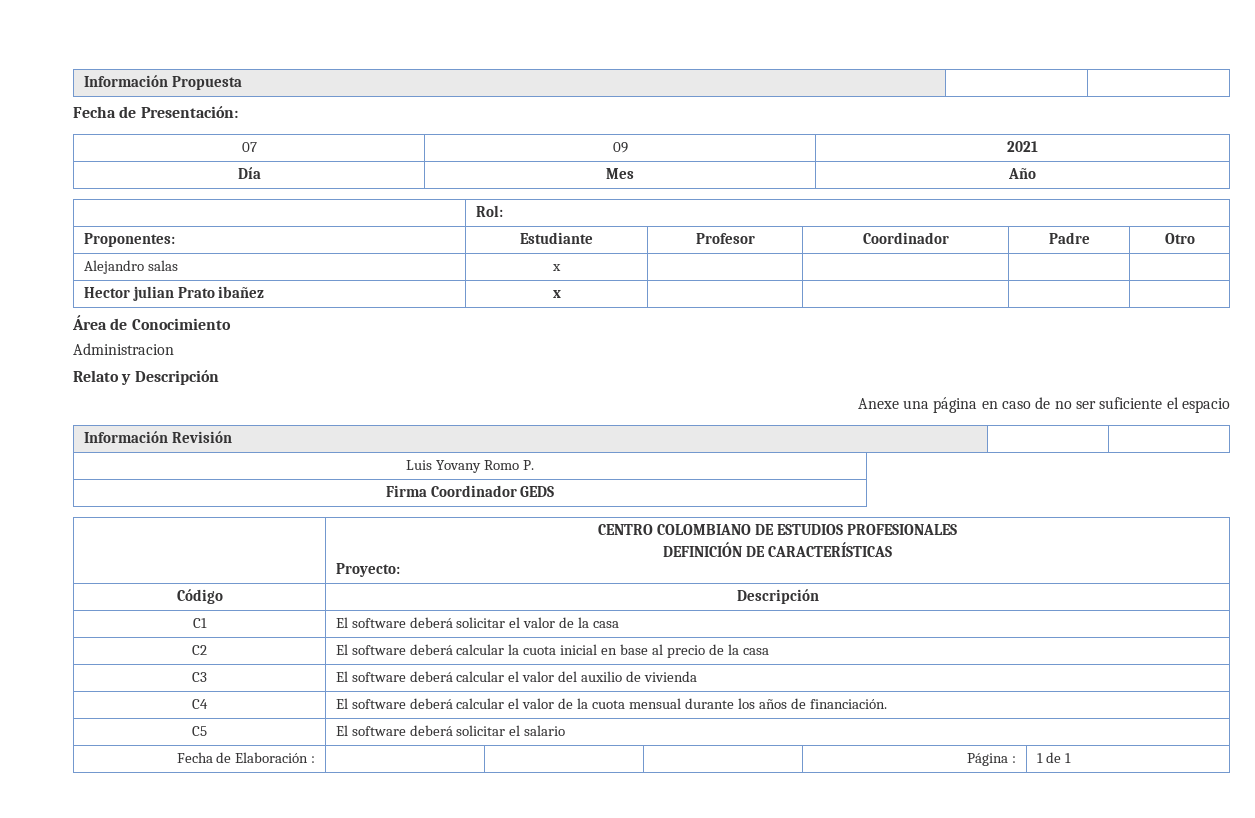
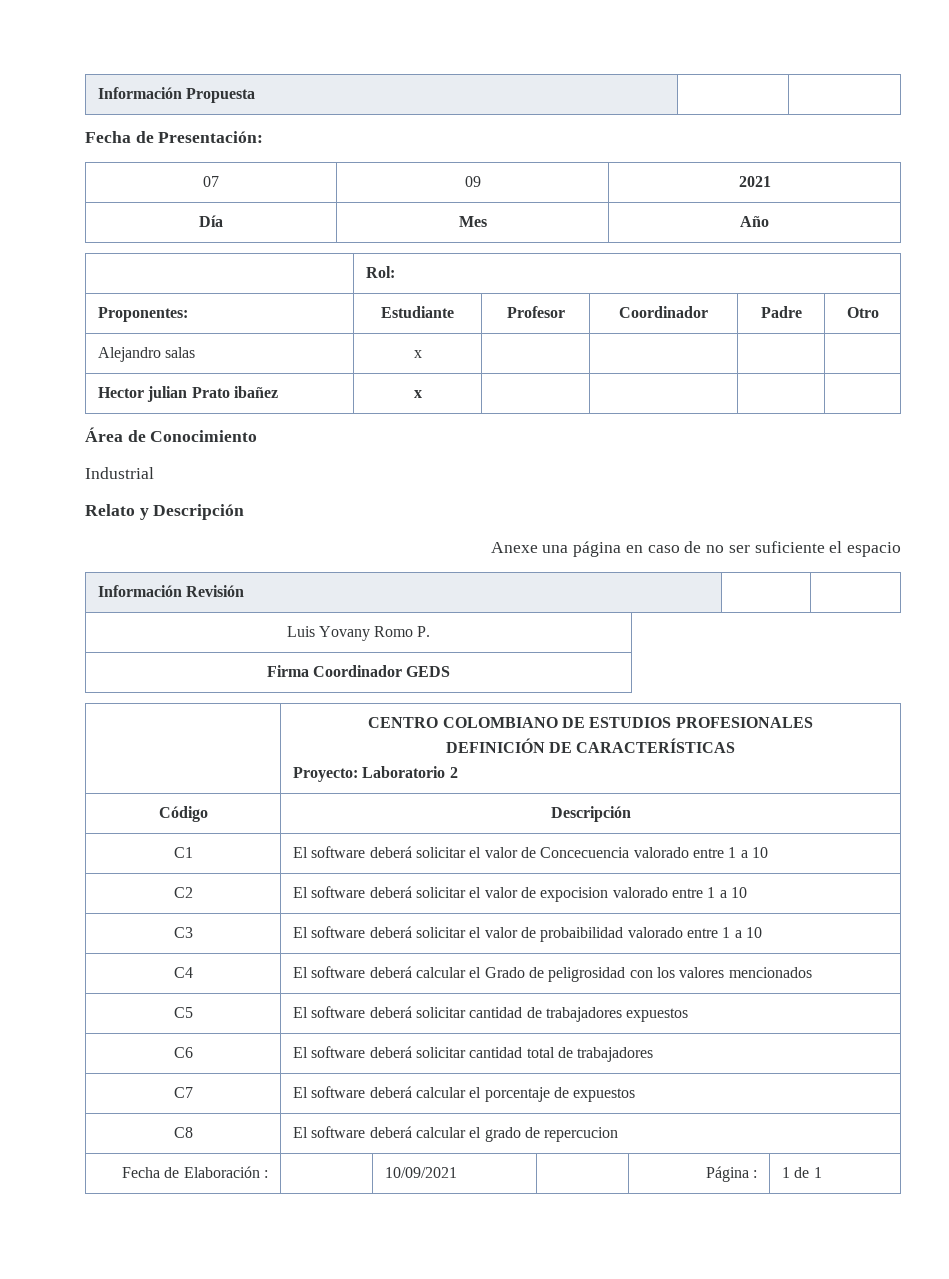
[73,343,174,355] Administracion -> [85,467,154,479] Industrial
(400, 570) none -> [362,766,458,778] Laboratorio 2
[578,617,620,628] [192,645,207,655] [335,644,769,658] la casa // C2 | El software deberá calcular la cuota inicial en base al precio de la casa -> [540,847,768,858] [173,887,193,898] [293,886,747,902] Concecuencia valorado entre 1 a 10 // C2 | El software deberá solicitar el valor de expocision valorado entre 1 a 10
[456,671,697,682] calcular el valor del auxilio de vivienda -> [416,927,762,942] solicitar el valor de probaibilidad valorado entre 1 a 10
[522,698,887,709] valor de la cuota mensual durante los años de financiación. -> [484,967,812,982] Grado de peligrosidad con los valores mencionados
[509,725,566,736] el salario -> [469,1007,689,1022] [173,1047,193,1058] [293,1046,654,1062] [173,1087,193,1098] [293,1086,636,1102] [173,1127,193,1138] [293,1126,619,1142] cantidad de trabajadores expuestos // C6 | El software deberá solicitar cantidad total de trabajadores // C7 | El software deberá calcular el porcentaje de expuestos // C8 | El software deberá calcular el grado de repercucion
(316, 759) none -> [385,1167,458,1178] 10/09/2021

